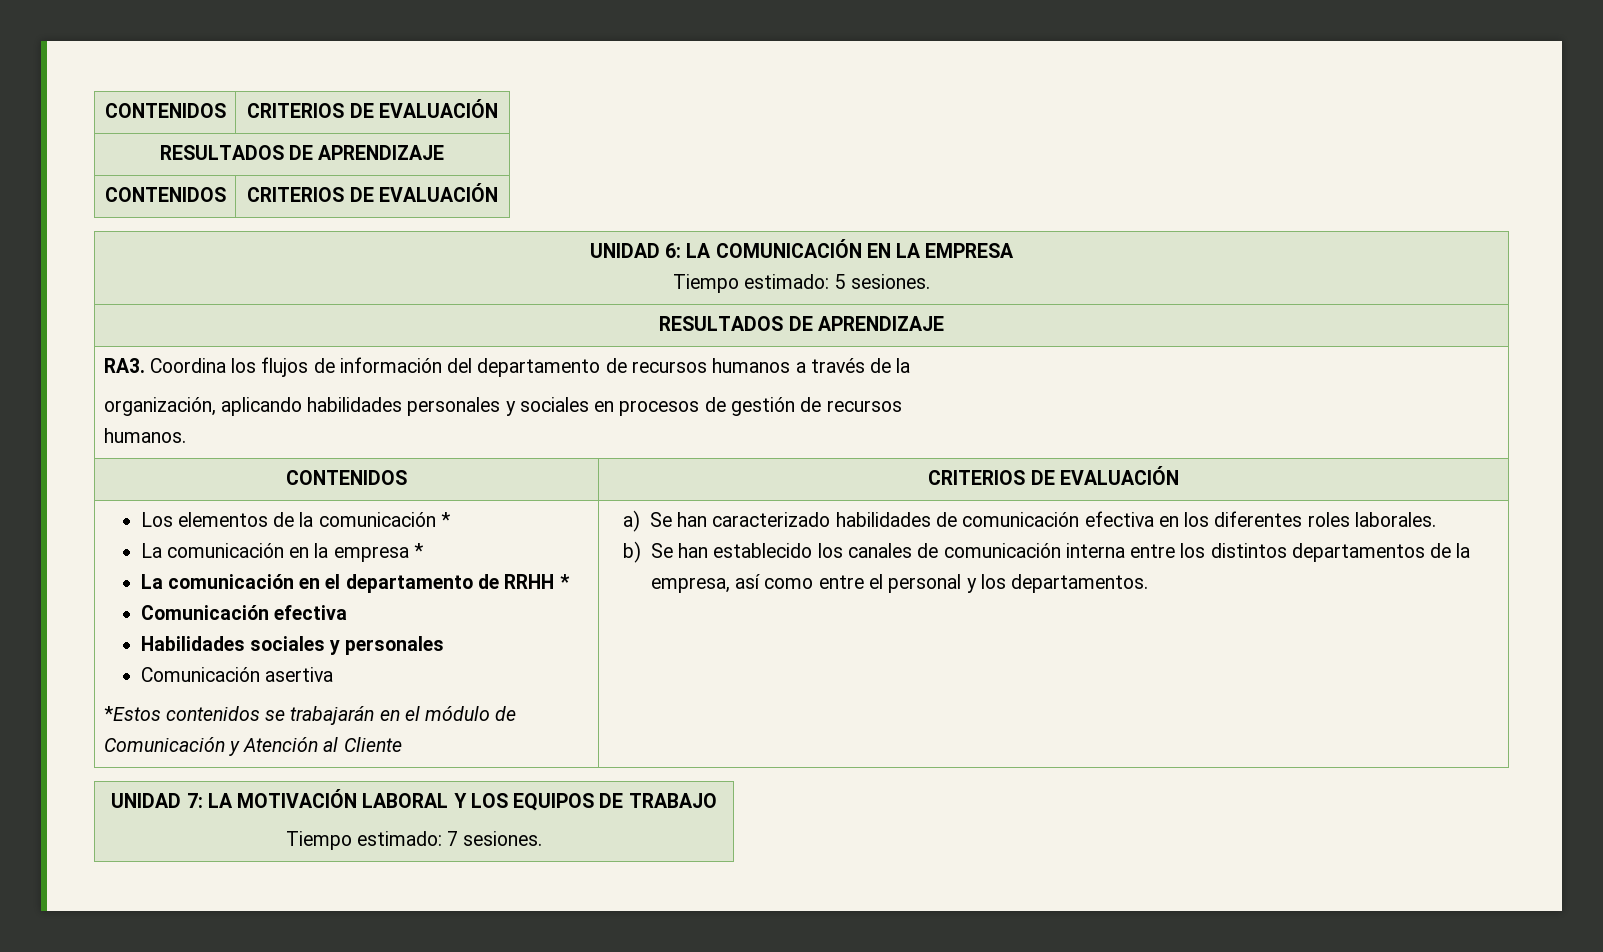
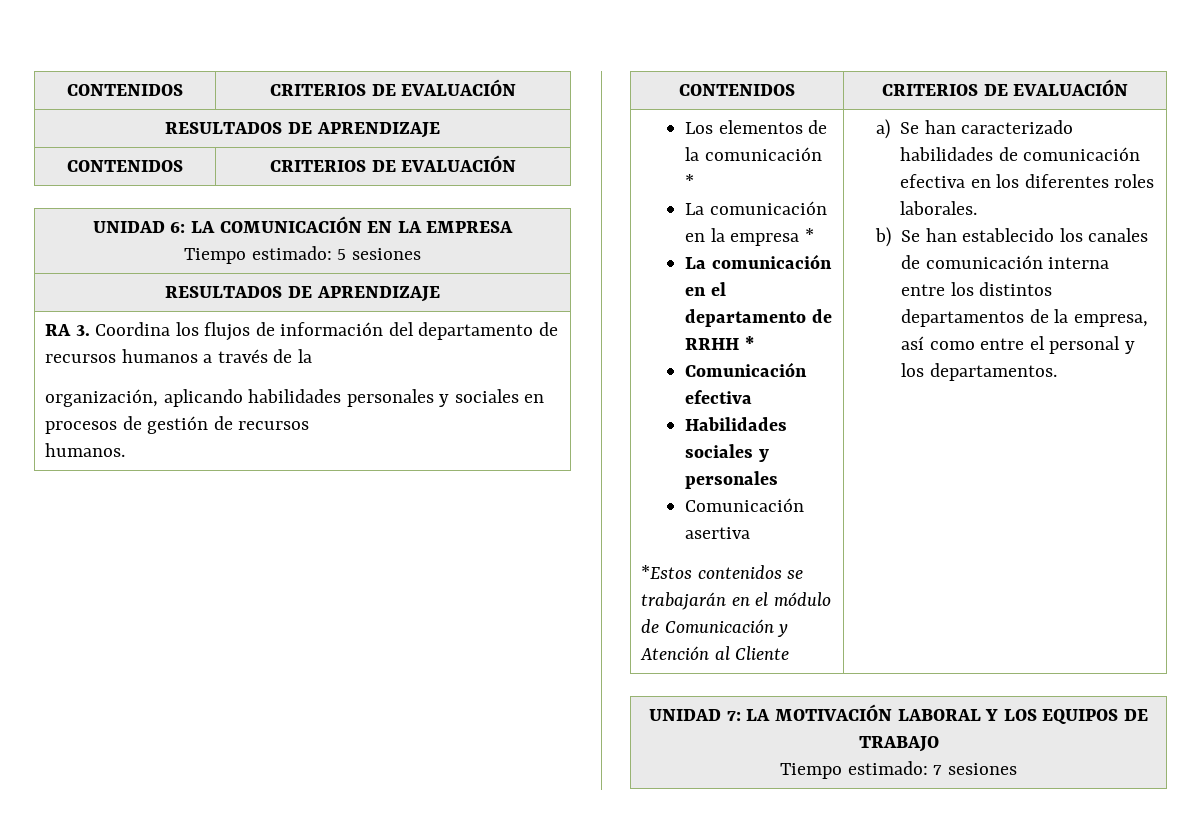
[850,274,930,289] [659,316,944,331] [103,358,145,373] sesiones. // RESULTADOS DE APRENDIZAJE // RA3. -> [351,248,421,260] [165,286,440,302] [45,324,90,336] sesiones // RESULTADOS DE APRENDIZAJE // RA 3.
[463,831,543,846] sesiones. -> [947,763,1017,775] sesiones

